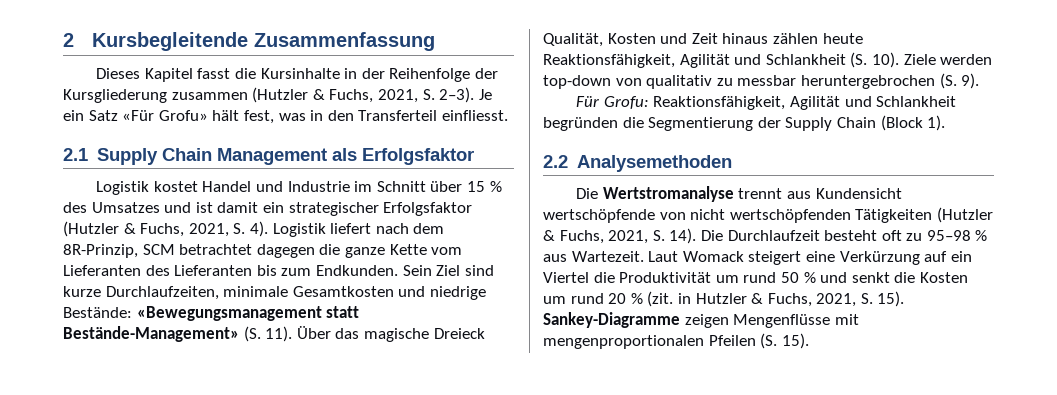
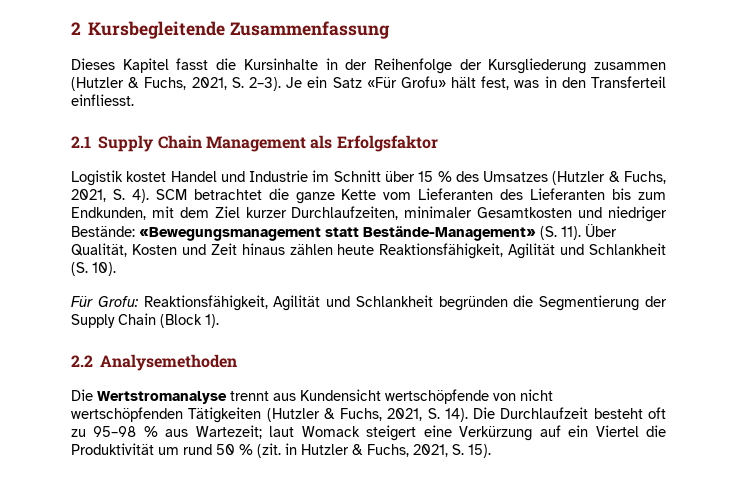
[164,202,473,216] und ist damit ein strategischer Erfolgsfaktor -> (549, 176) none
[272,223,445,237] [63,244,138,258] Logistik liefert nach dem 8R-Prinzip, -> (149, 196) none
[256,244,315,258] dagegen -> (262, 194) none
[315,265,494,276] [63,286,289,300] Endkunden. Sein Ziel sind kurze Durchlaufzeiten, minimale -> [71,206,473,220] Endkunden, mit dem Ziel kurzer Durchlaufzeiten, minimaler
[429,286,486,300] niedrige -> [608,206,668,222] niedriger
[335,328,485,342] das magische Dreieck -> (617, 230) none
[903,54,993,65] [543,73,980,89] Ziele werden top-down von qualitativ zu messbar heruntergebrochen (S. 9). -> (116, 269) none
[571,251,679,262] Wartezeit. Laut -> [195,425,295,439] Wartezeit; laut
[820,272,968,283] [543,293,643,304] und senkt die Kosten um rund 20 % -> (253, 449) none
[543,312,859,328] [543,333,809,349] Sankey-Diagramme zeigen Mengenflüsse mit mengenproportionalen Pfeilen (S. 15). -> (491, 451) none

